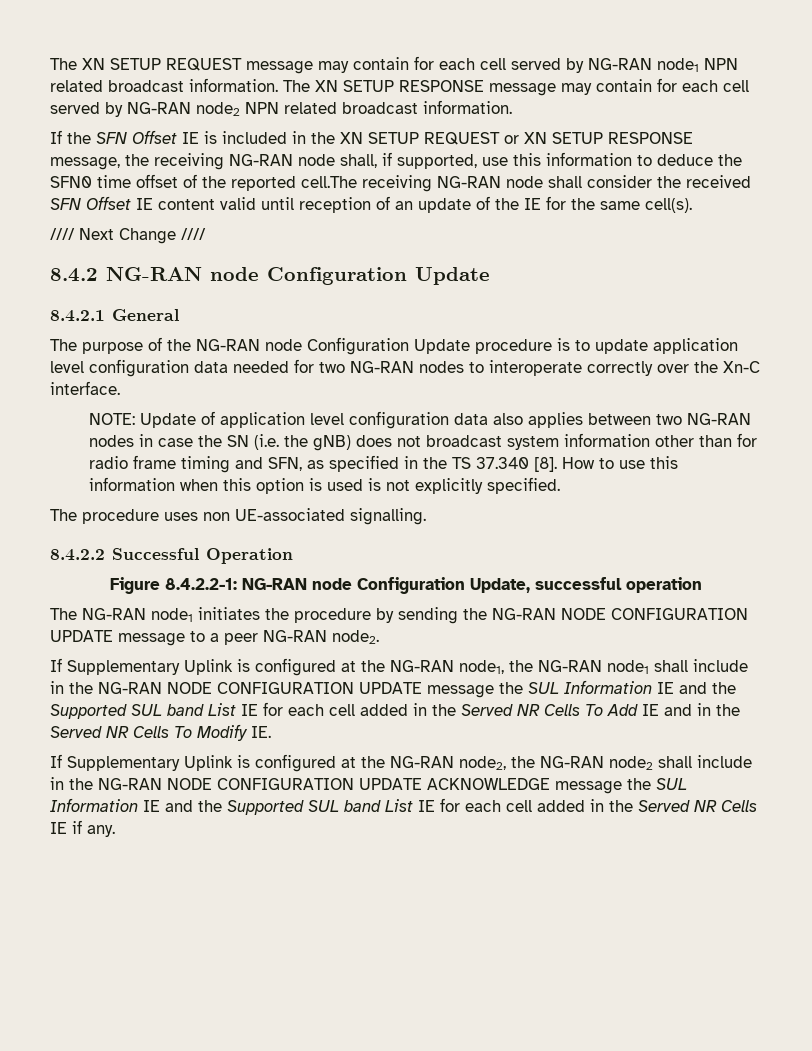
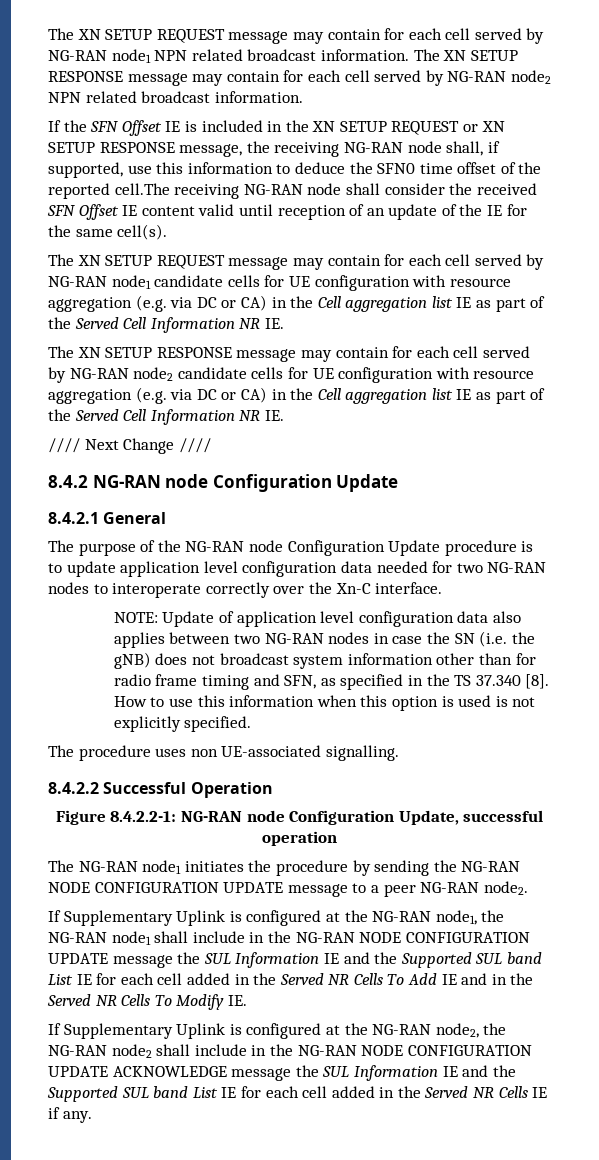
(692, 205) none -> [48,254,545,270] [48,275,511,291] [48,295,546,312] [48,317,284,333] [48,346,530,362] [48,367,535,383] [48,387,546,404] [48,409,284,425] // The XN SETUP REQUEST message may contain for each cell served by NG-RAN node1 candidate cells for UE configuration with resource aggregation (e.g. via DC or CA) in the Cell aggregation list IE as part of the Served Cell Information NR IE. // The XN SETUP RESPONSE message may contain for each cell served by NG-RAN node2 candidate cells for UE configuration with resource aggregation (e.g. via DC or CA) in the Cell aggregation list IE as part of the Served Cell Information NR IE.

